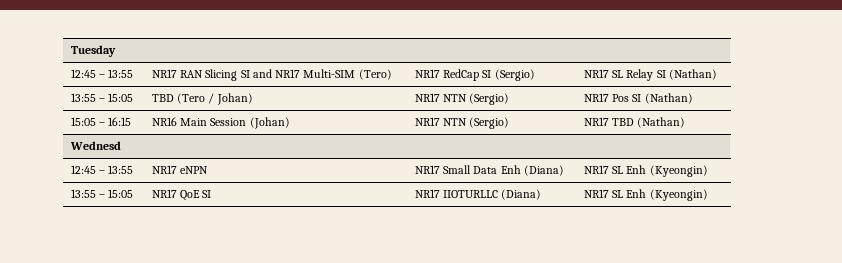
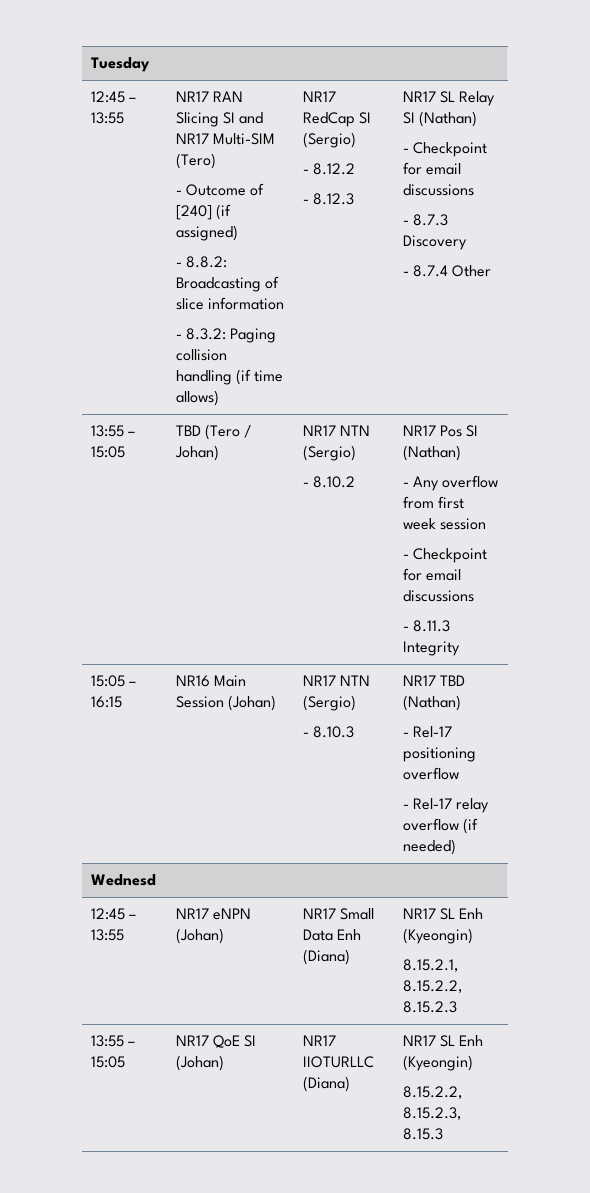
(392, 74) none -> [175,183,265,196] [175,204,231,220] [175,225,238,241] [175,256,227,268] [175,276,279,292] [175,297,284,310] [175,328,277,343] [175,349,227,361] [175,369,284,385] [175,390,219,406] // - Outcome of [240] (if assigned) // - 8.8.2: Broadcasting of slice information // - 8.3.2: Paging collision handling (if time allows)
(535, 75) none -> [302,163,355,175] [302,193,354,205] // - 8.12.2 // - 8.12.3
(717, 74) none -> [402,142,487,157] [402,162,461,175] [402,184,474,196] [402,214,448,226] [402,235,467,250] [402,265,492,277] // - Checkpoint for email discussions // - 8.7.3 Discovery // - 8.7.4 Other
(510, 99) none -> [302,476,355,488] // - 8.10.2
(693, 98) none -> [402,475,499,491] [402,496,464,509] [402,518,486,530] [402,548,487,563] [402,568,461,581] [402,590,474,602] [402,620,450,632] [402,641,460,656] // - Any overflow from first week session // - Checkpoint for email discussions // - 8.11.3 Integrity
(510, 123) none -> [302,726,354,738] // - 8.10.3
(686, 122) none -> [402,726,452,738] [402,747,476,762] [402,767,459,780] [402,798,490,813] [402,818,478,834] [402,839,456,855] // - Rel-17 positioning overflow // - Rel-17 relay overflow (if needed)
(209, 170) none -> [175,928,224,944] (Johan)
(708, 171) none -> [402,959,458,972] [402,980,462,993] [402,1001,457,1013] // 8.15.2.1, 8.15.2.2, 8.15.2.3
(212, 194) none -> [175,1055,224,1071] (Johan)
(708, 195) none -> [402,1086,462,1099] [402,1107,461,1120] [402,1128,443,1140] // 8.15.2.2, 8.15.2.3, 8.15.3

